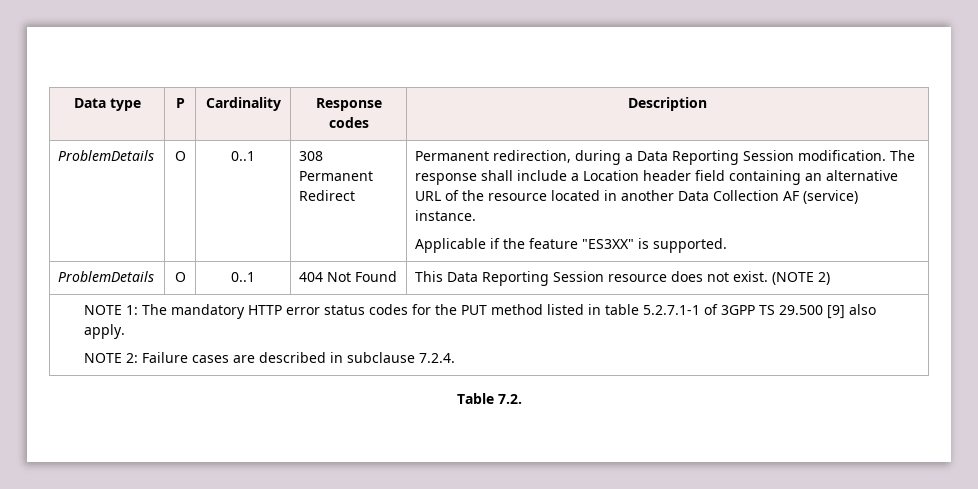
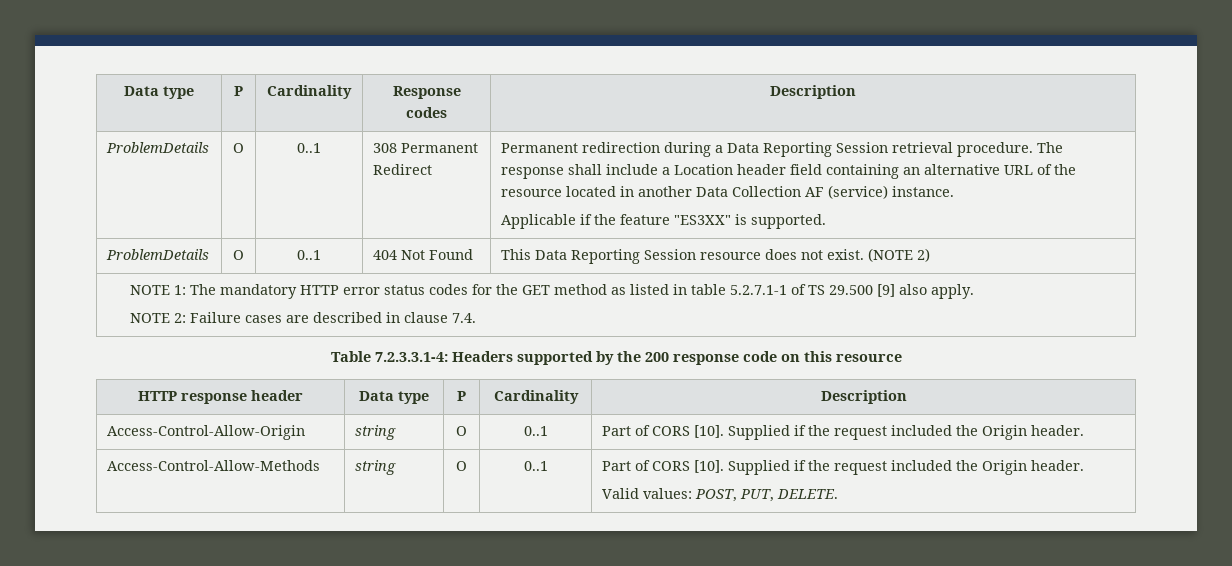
[493,150,572,163] redirection, -> [582,142,661,153] redirection
[798,150,887,161] modification. -> [892,142,1034,157] retrieval procedure.
[461,304,544,315] PUT method -> [521,284,626,295] GET method as
[721,305,756,315] 3GPP -> (806, 289) none
[347,352,456,363] subclause 7.2.4. -> [403,312,476,323] clause 7.4.
[497,394,522,404] 7.2. -> [374,351,902,365] [138,390,303,404] [359,391,429,404] [457,391,466,401] [493,390,579,404] [820,390,907,404] [107,425,306,440] [355,425,397,440] [456,426,467,436] [523,426,548,436] [602,425,1085,440] [107,460,321,471] [355,460,397,475] [456,461,467,471] [523,461,548,471] [602,460,1085,475] [602,488,839,502] 7.2.3.3.1-4: Headers supported by the 200 response code on this resource // HTTP response header | Data type | P | Cardinality | Description // Access-Control-Allow-Origin | string | O | 0..1 | Part of CORS [10]. Supplied if the request included the Origin header. // Access-Control-Allow-Methods | string | O | 0..1 | Part of CORS [10]. Supplied if the request included the Origin header. // Valid values: POST, PUT, DELETE.

